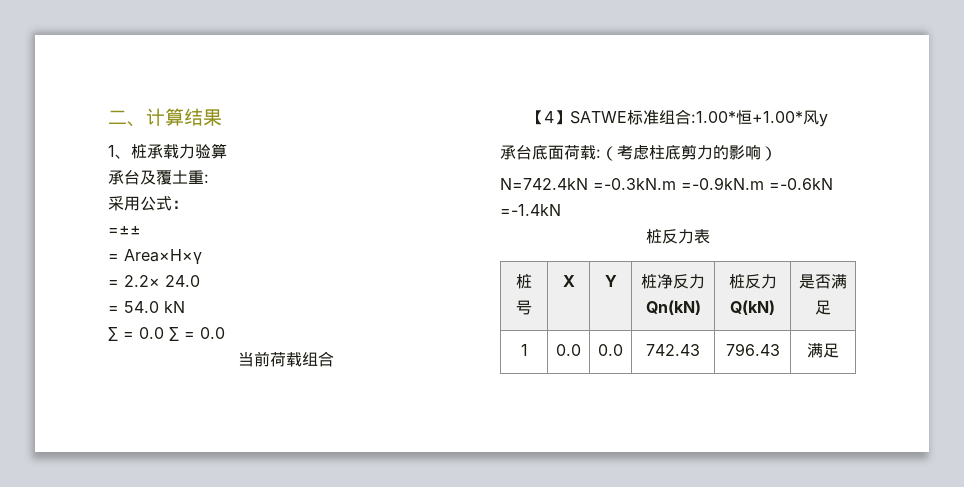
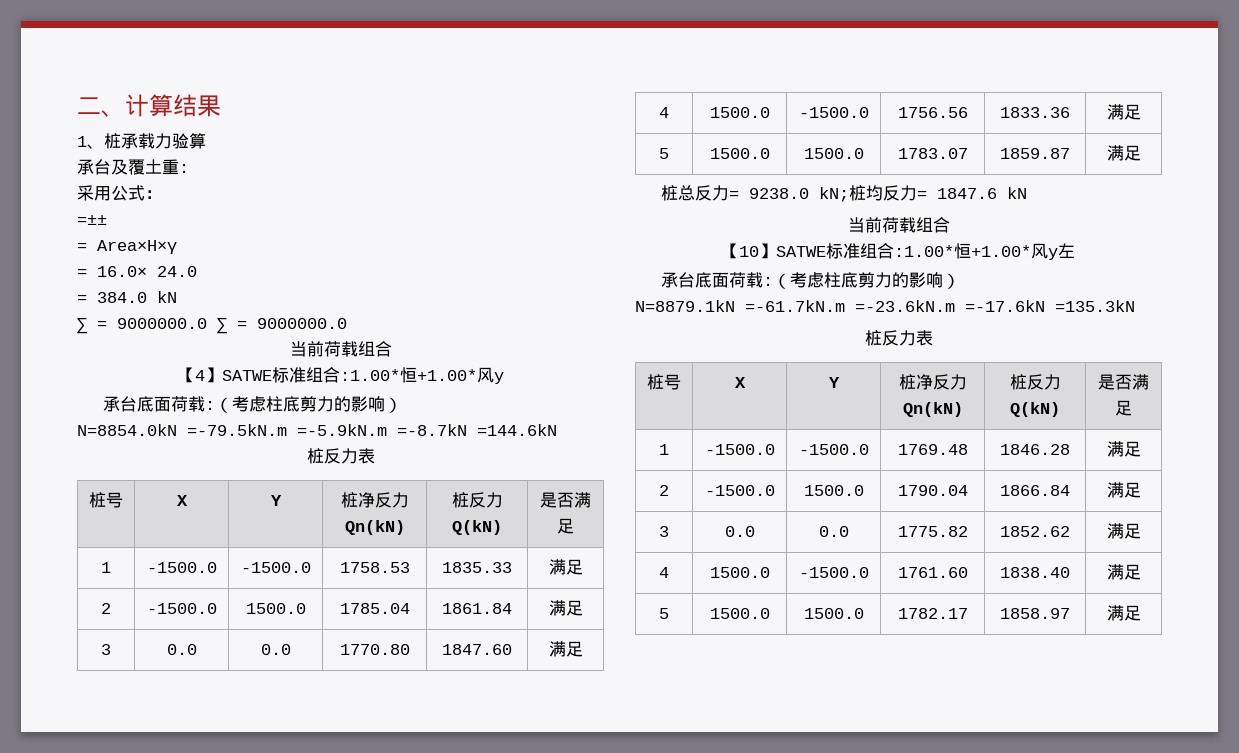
[124,275,160,287] 2.2× -> [97,266,147,277] 16.0×
[124,301,159,313] 54.0 -> [97,292,147,303] 384.0
[139,327,225,341] 0.0 ∑ = 0.0 -> [117,317,347,334] 9000000.0 ∑ = 9000000.0
[500,177,833,190] [500,204,561,216] N=742.4kN =-0.3kN.m =-0.9kN.m =-0.6kN =-1.4kN -> [77,424,557,436] N=8854.0kN =-79.5kN.m =-5.9kN.m =-8.7kN =144.6kN
[556,344,581,356] [598,344,623,356] [646,344,700,356] [725,343,780,356] [807,343,839,358] | 0.0 | 0.0 | 742.43 | 796.43 | 满足 -> [146,562,217,573] [240,562,311,573] [339,562,410,573] [442,562,512,573] [548,559,583,575] [101,603,111,614] [146,603,217,614] [245,603,306,614] [339,603,410,614] [442,603,512,614] [548,600,583,616] [101,644,111,655] [166,644,197,655] [260,644,291,655] [339,644,410,655] [442,644,512,655] [548,641,583,657] [659,107,669,118] [709,107,770,118] [798,107,869,118] [897,107,968,118] [1000,107,1070,118] [1106,104,1141,120] [659,148,669,159] [709,148,770,159] [803,148,864,159] [897,148,968,159] [1000,148,1070,159] [1106,145,1141,161] [660,185,1027,202] [847,217,950,233] [722,243,1075,260] [660,272,960,289] [635,300,1135,312] [864,330,933,346] [647,374,681,390] [734,377,746,388] [828,377,840,388] [898,374,967,390] [902,402,963,417] [1009,374,1061,390] [1010,402,1060,417] [1098,374,1149,390] [1115,400,1132,416] [659,444,669,455] [704,444,775,455] [798,444,869,455] [897,444,968,455] [1000,444,1070,455] [1106,441,1141,457] [659,485,669,496] [704,485,775,496] [803,485,864,496] [897,485,968,496] [1000,485,1070,496] [1106,482,1141,498] [659,526,669,537] [724,526,755,537] [818,526,849,537] [897,526,968,537] [1000,526,1070,537] [1106,523,1141,539] [659,567,669,578] [709,567,770,578] [798,567,869,578] [897,567,968,578] [1000,567,1070,578] [1106,564,1141,580] [659,608,669,619] [709,608,770,619] [803,608,864,619] [897,608,968,619] [1000,608,1070,619] [1106,605,1141,621] | -1500.0 | -1500.0 | 1758.53 | 1835.33 | 满足 // 2 | -1500.0 | 1500.0 | 1785.04 | 1861.84 | 满足 // 3 | 0.0 | 0.0 | 1770.80 | 1847.60 | 满足 // 4 | 1500.0 | -1500.0 | 1756.56 | 1833.36 | 满足 // 5 | 1500.0 | 1500.0 | 1783.07 | 1859.87 | 满足 // 桩总反力= 9238.0 kN;桩均反力= 1847.6 kN // 当前荷载组合 // 【10】SATWE标准组合:1.00*恒+1.00*风y左 // 承台底面荷载:（考虑柱底剪力的影响） // N=8879.1kN =-61.7kN.m =-23.6kN.m =-17.6kN =135.3kN // 桩反力表 // 桩号 | X | Y | 桩净反力Qn(kN) | 桩反力Q(kN) | 是否满足 // 1 | -1500.0 | -1500.0 | 1769.48 | 1846.28 | 满足 // 2 | -1500.0 | 1500.0 | 1790.04 | 1866.84 | 满足 // 3 | 0.0 | 0.0 | 1775.82 | 1852.62 | 满足 // 4 | 1500.0 | -1500.0 | 1761.60 | 1838.40 | 满足 // 5 | 1500.0 | 1500.0 | 1782.17 | 1858.97 | 满足

